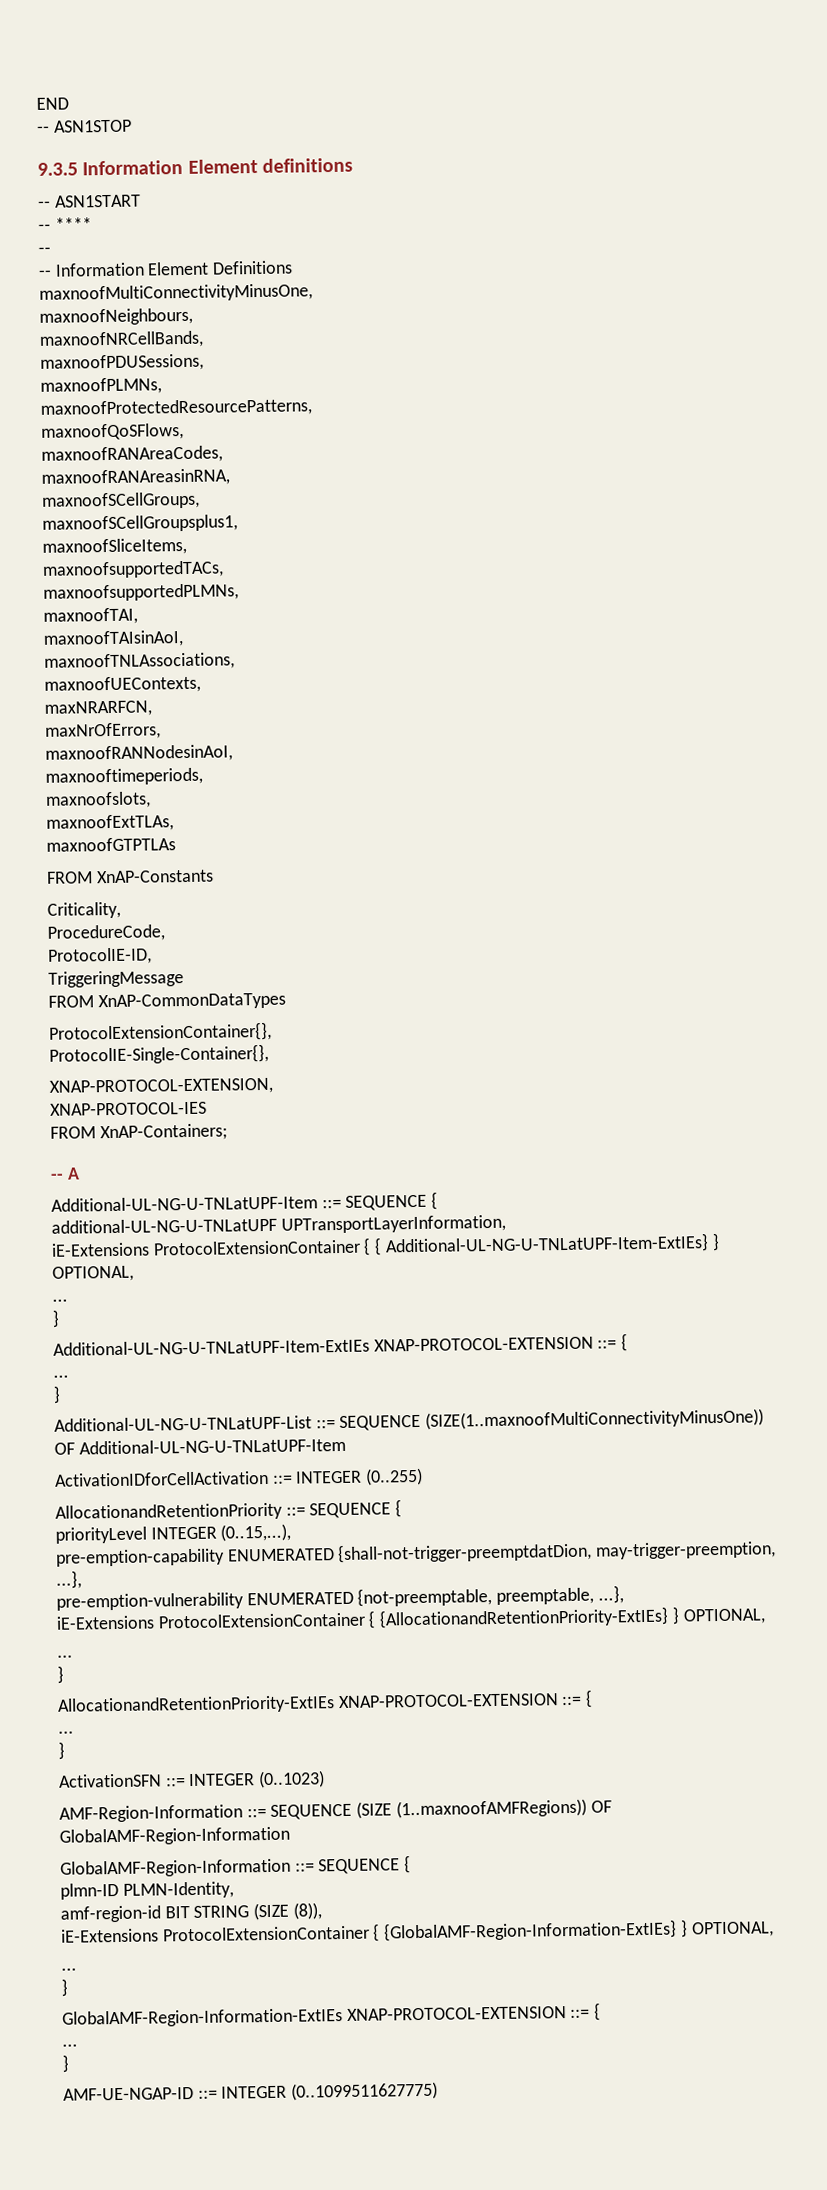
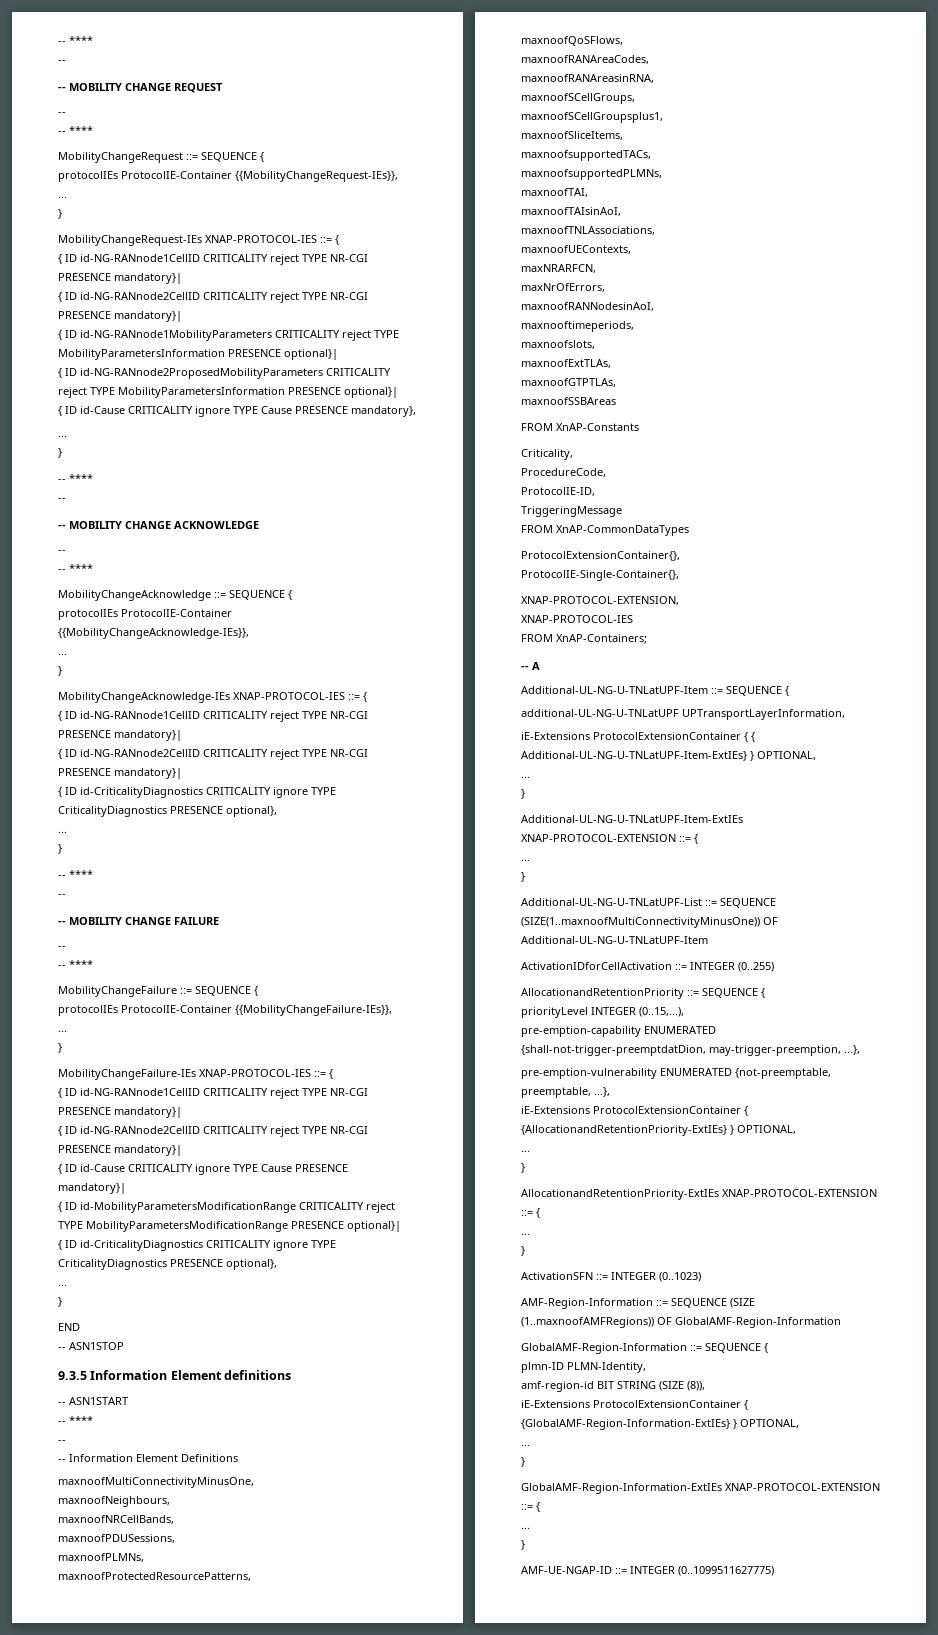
(36, 103) none -> [58,36,93,44] [58,60,66,63] [58,83,223,93] [58,112,66,115] [58,126,93,134] [58,152,264,163] [58,171,398,182] [58,196,67,198] [58,209,62,219] [58,235,339,246] [58,254,368,265] [58,273,182,284] [58,292,368,303] [58,311,182,322] [58,330,399,341] [58,349,338,360] [58,368,391,379] [58,387,398,398] [58,406,416,417] [58,435,67,437] [58,448,62,458] [58,474,93,482] [58,498,66,501] [58,521,259,529] [58,550,66,553] [58,564,93,572] [58,590,292,601] [58,609,232,620] [58,628,249,639] [58,653,67,655] [58,666,62,676] [58,692,367,703] [58,711,368,722] [58,730,182,741] [58,749,368,760] [58,768,182,779] [58,787,336,798] [58,806,277,817] [58,831,67,833] [58,844,62,854] [58,870,93,878] [58,894,66,897] [58,917,219,925] [58,946,66,949] [58,960,93,968] [58,986,258,997] [58,1005,392,1016] [58,1030,67,1032] [58,1043,62,1053] [58,1069,333,1080] [58,1088,368,1099] [58,1107,182,1118] [58,1126,368,1137] [58,1145,182,1156] [58,1164,348,1175] [58,1183,126,1194] [58,1202,395,1213] [58,1221,401,1232] [58,1240,336,1251] [58,1259,277,1270] [58,1284,67,1286] [58,1297,62,1307] -- **** // -- // -- MOBILITY CHANGE REQUEST // -- // -- **** // MobilityChangeRequest ::= SEQUENCE { // protocolIEs ProtocolIE-Container {{MobilityChangeRequest-IEs}}, // ... // } // MobilityChangeRequest-IEs XNAP-PROTOCOL-IES ::= { // { ID id-NG-RANnode1CellID CRITICALITY reject TYPE NR-CGI PRESENCE mandatory}| // { ID id-NG-RANnode2CellID CRITICALITY reject TYPE NR-CGI PRESENCE mandatory}| // { ID id-NG-RANnode1MobilityParameters CRITICALITY reject TYPE MobilityParametersInformation PRESENCE optional}| // { ID id-NG-RANnode2ProposedMobilityParameters CRITICALITY reject TYPE MobilityParametersInformation PRESENCE optional}| // { ID id-Cause CRITICALITY ignore TYPE Cause PRESENCE mandatory}, // ... // } // -- **** // -- // -- MOBILITY CHANGE ACKNOWLEDGE // -- // -- **** // MobilityChangeAcknowledge ::= SEQUENCE { // protocolIEs ProtocolIE-Container {{MobilityChangeAcknowledge-IEs}}, // ... // } // MobilityChangeAcknowledge-IEs XNAP-PROTOCOL-IES ::= { // { ID id-NG-RANnode1CellID CRITICALITY reject TYPE NR-CGI PRESENCE mandatory}| // { ID id-NG-RANnode2CellID CRITICALITY reject TYPE NR-CGI PRESENCE mandatory}| // { ID id-CriticalityDiagnostics CRITICALITY ignore TYPE CriticalityDiagnostics PRESENCE optional}, // ... // } // -- **** // -- // -- MOBILITY CHANGE FAILURE // -- // -- **** // MobilityChangeFailure ::= SEQUENCE { // protocolIEs ProtocolIE-Container {{MobilityChangeFailure-IEs}}, // ... // } // MobilityChangeFailure-IEs XNAP-PROTOCOL-IES ::= { // { ID id-NG-RANnode1CellID CRITICALITY reject TYPE NR-CGI PRESENCE mandatory}| // { ID id-NG-RANnode2CellID CRITICALITY reject TYPE NR-CGI PRESENCE mandatory}| // { ID id-Cause CRITICALITY ignore TYPE Cause PRESENCE mandatory}| // { ID id-MobilityParametersModificationRange CRITICALITY reject TYPE MobilityParametersModificationRange PRESENCE optional}| // { ID id-CriticalityDiagnostics CRITICALITY ignore TYPE CriticalityDiagnostics PRESENCE optional}, // ... // } //
[46,837,176,852] maxnoofGTPTLAs -> [521,378,616,387] [521,397,616,405] maxnoofGTPTLAs, // maxnoofSSBAreas

